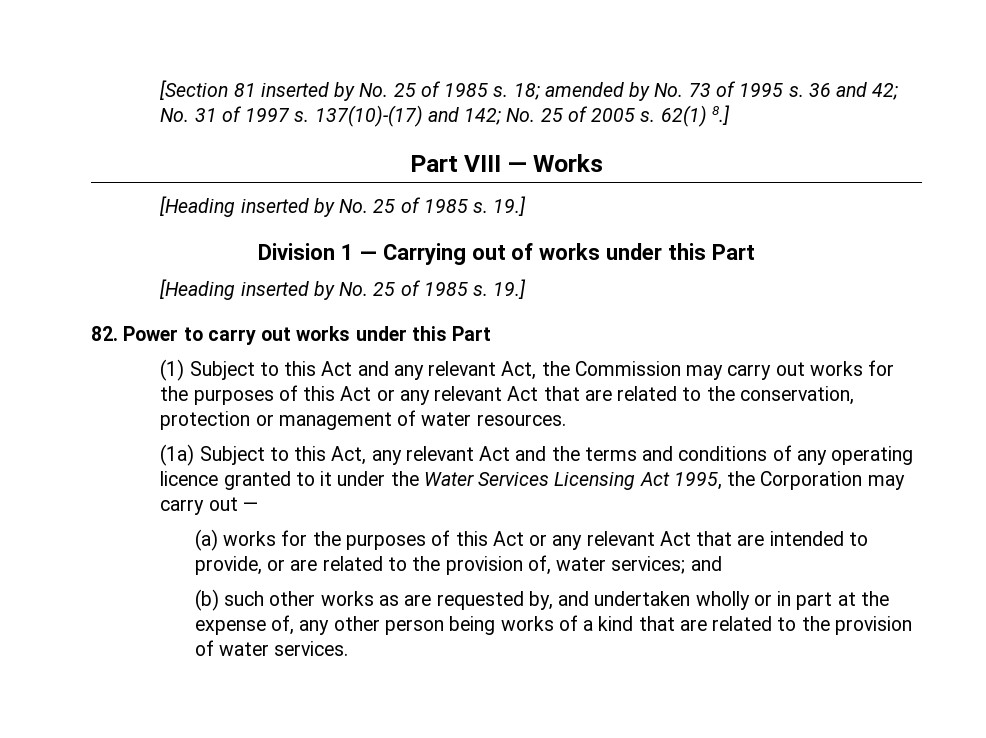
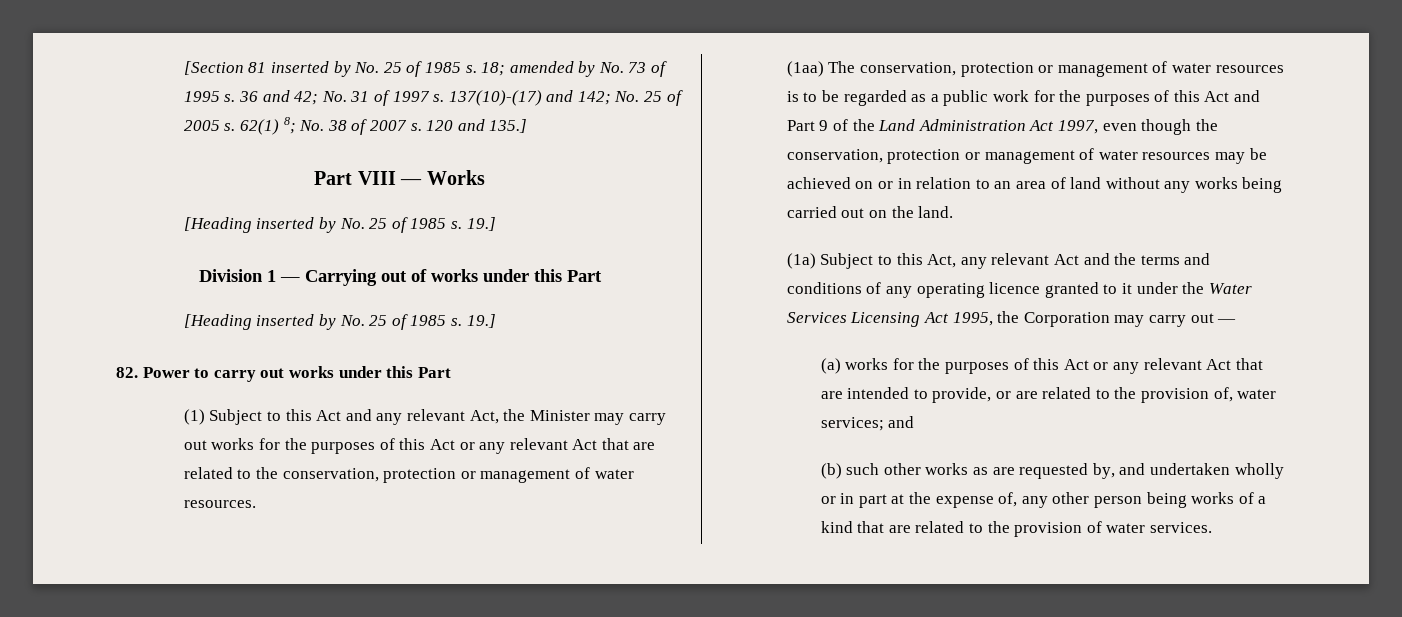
[711,105,730,125] 8.] -> [283,117,528,135] 8; No. 38 of 2007 s. 120 and 135.]
[574,361,681,376] Commission -> [529,410,590,421] Minister
(566, 420) none -> [786,61,1284,77] [786,90,1261,106] [786,119,1218,135] [786,148,1267,164] [786,177,1283,193] [786,206,954,218] // (1aa) The conservation, protection or management of water resources is to be regarded as a public work for the purposes of this Act and Part 9 of the Land Administration Act 1997, even though the conservation, protection or management of water resources may be achieved on or in relation to an area of land without any works being carried out on the land.

